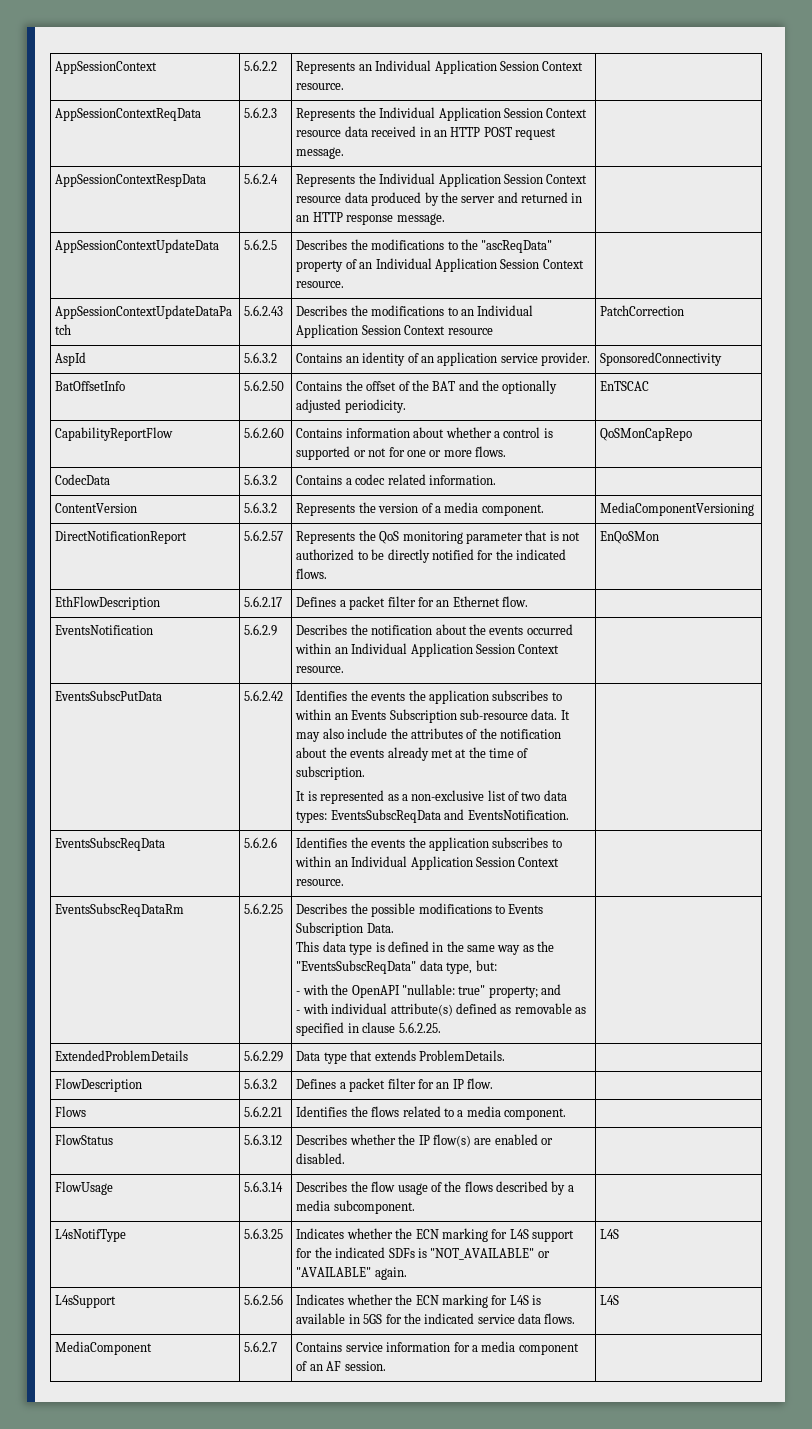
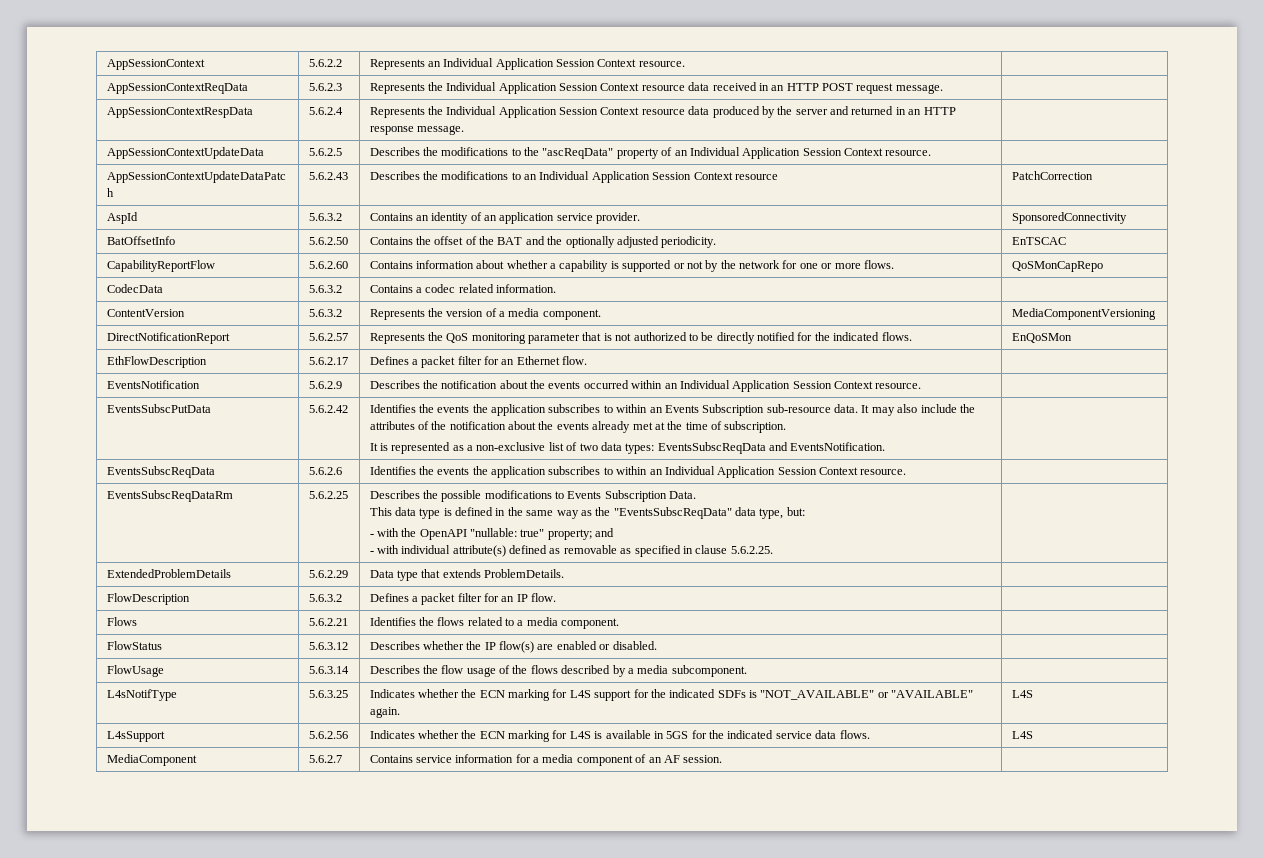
[503,427,541,438] control -> [559,260,609,272] capability
(387, 452) none -> [705,260,781,272] by the network

